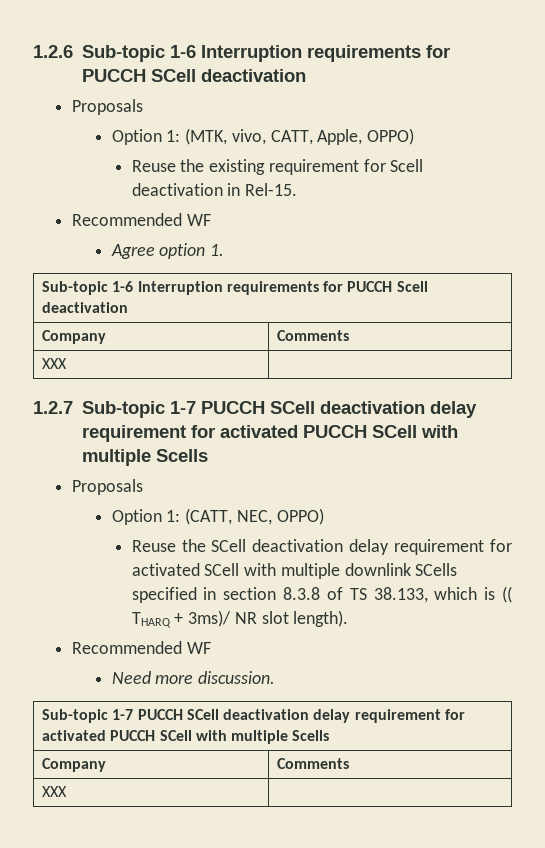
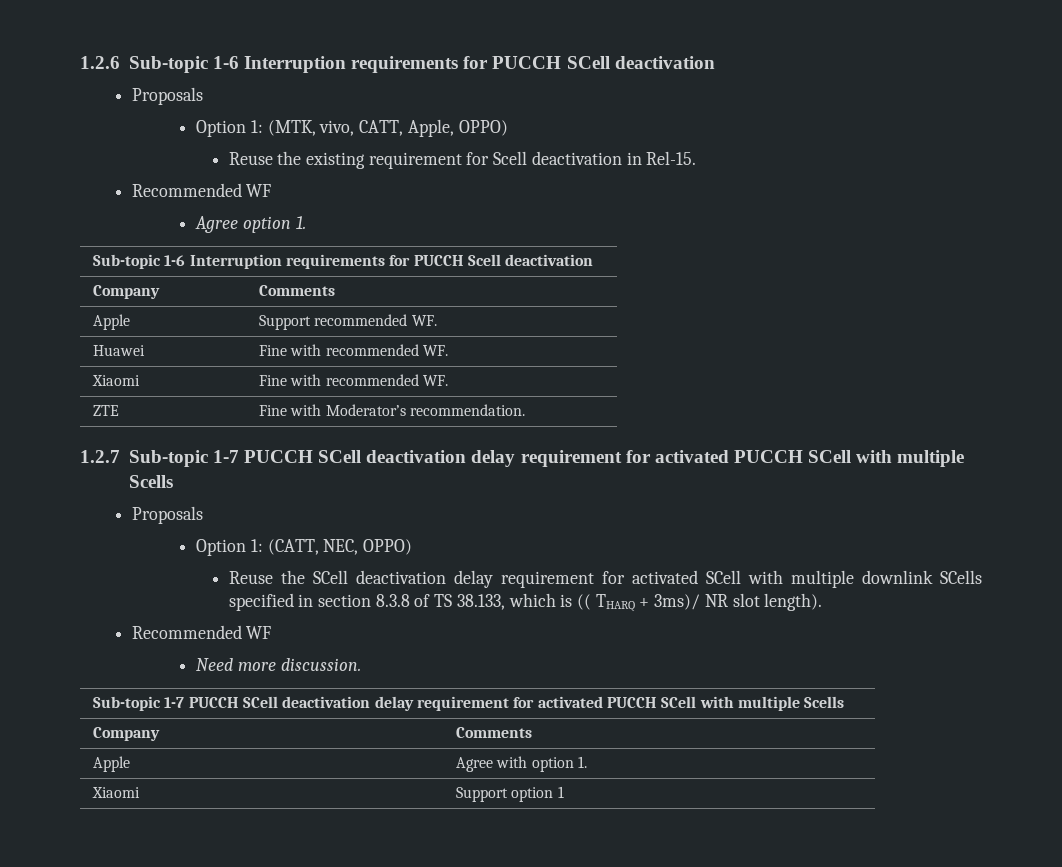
[41,358,67,369] XXX | -> [93,314,131,330] [259,314,437,330] [93,345,146,356] [259,344,449,356] [92,375,141,386] [259,374,449,386] [93,405,120,416] [259,404,526,416] Apple | Support recommended WF. // Huawei | Fine with recommended WF. // Xiaomi | Fine with recommended WF. // ZTE | Fine with Moderator’s recommendation.
[41,786,67,797] XXX | -> [93,756,131,772] [456,756,588,772] [92,787,141,798] [456,786,564,802] Apple | Agree with option 1. // Xiaomi | Support option 1

